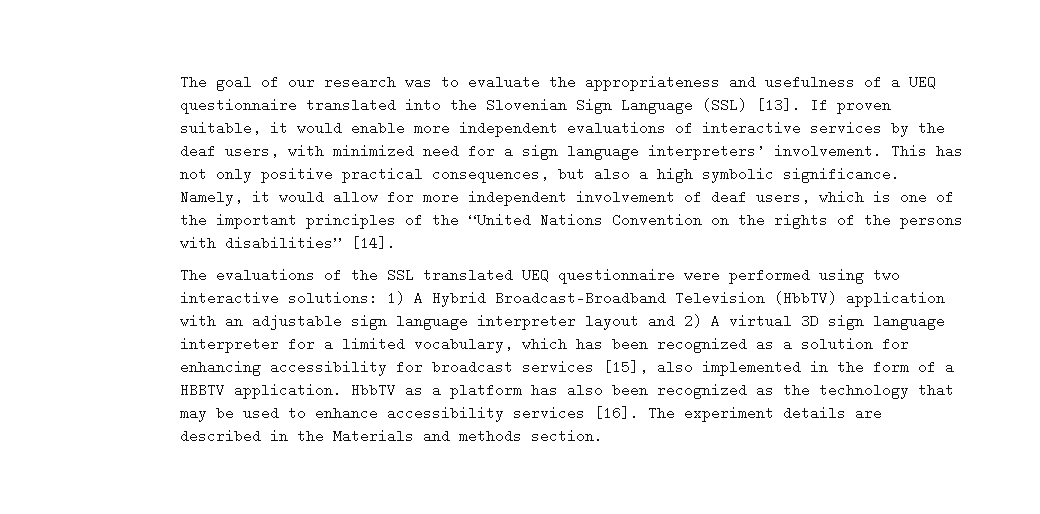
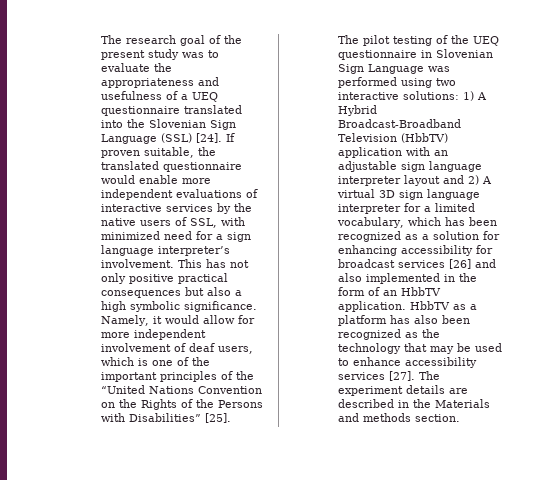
[179,75,207,89] The -> [101,35,177,44] The research
[287,75,396,89] our research -> [224,35,243,44] [101,49,180,60] the present study
[755,98,801,112] [13]. -> [196,133,223,143] [24].
[269,122,288,133] it -> [198,147,217,156] [101,161,243,172] the translated questionnaire
[179,144,279,158] deaf users, -> [101,217,218,228] native users of SSL,
[647,144,765,160] interpreters’ -> [158,246,231,256] interpreter’s
[431,167,549,183] consequences, -> [101,290,182,298] consequences
[773,213,963,229] [179,236,396,250] [179,268,720,284] rights of the persons with disabilities” [14]. // The evaluations of the SSL translated UEQ questionnaire were -> [141,399,264,410] [101,413,232,423] [338,35,500,46] [338,49,494,60] [338,64,451,74] Rights of the Persons with Disabilities” [25]. // The pilot testing of the UEQ questionnaire in Slovenian Sign Language was
[602,360,648,374] [15], -> [449,259,497,269] [26] and
[944,360,954,374] [179,383,225,397] a HBBTV -> [383,287,442,296] an HbbTV
[593,406,639,420] [16]. -> [389,371,416,381] [27].

